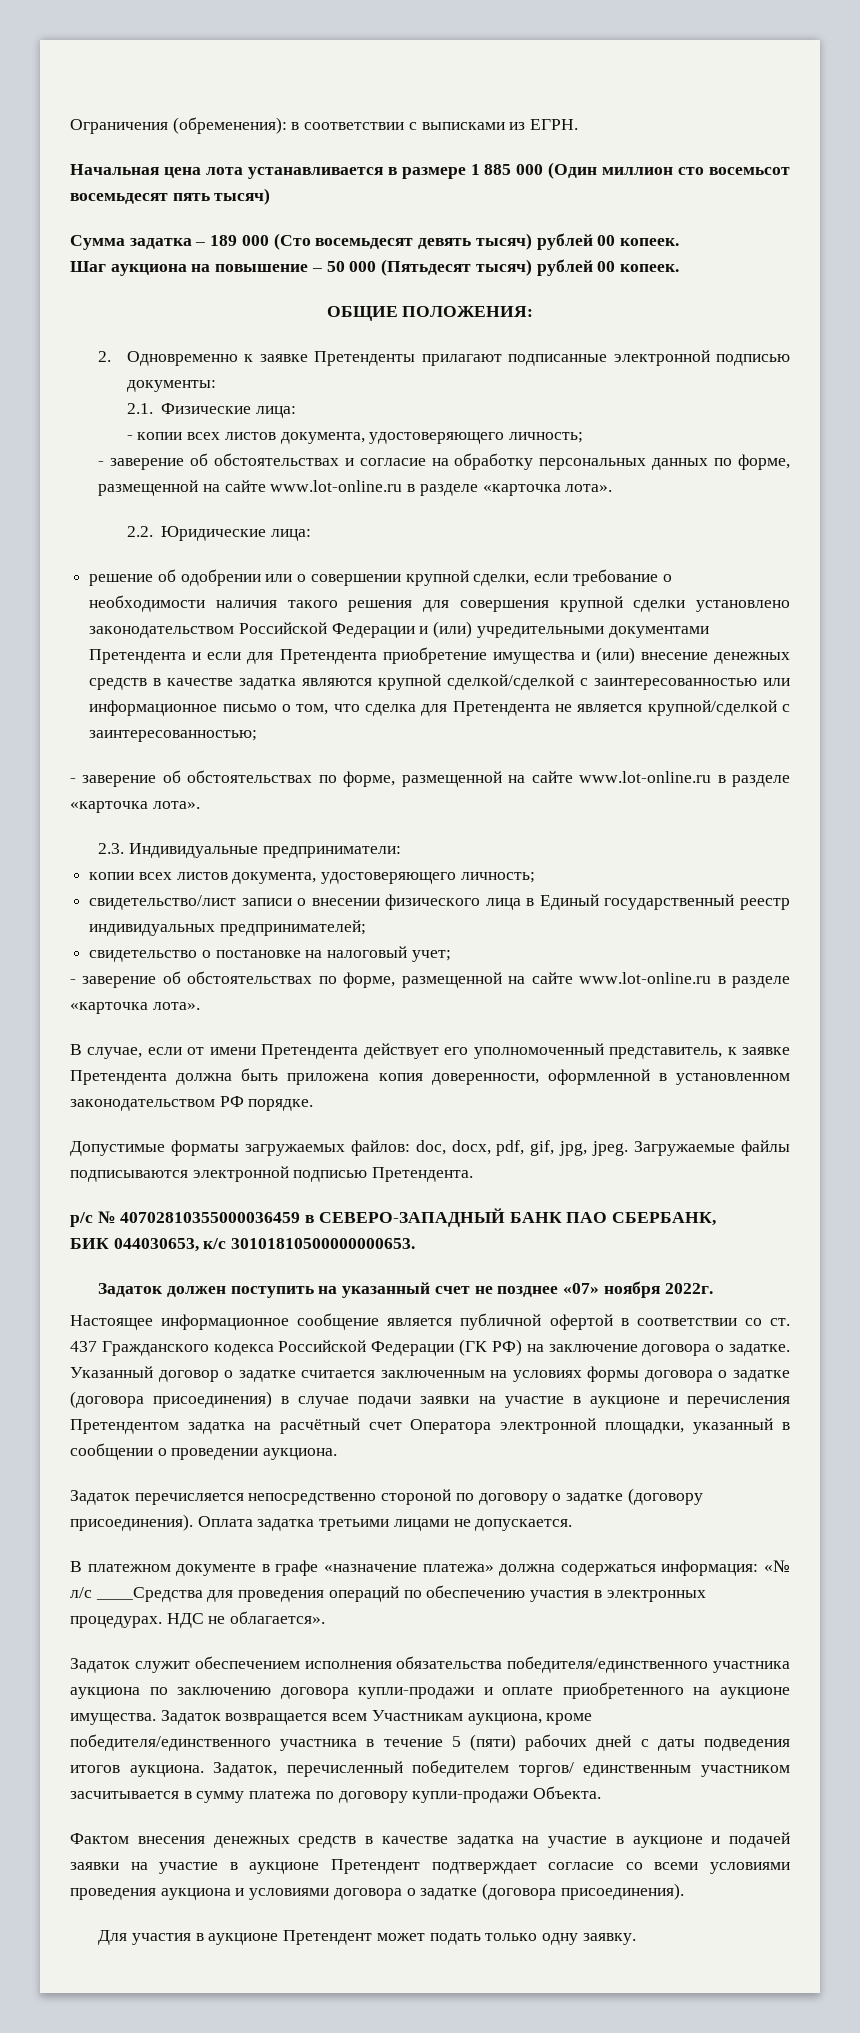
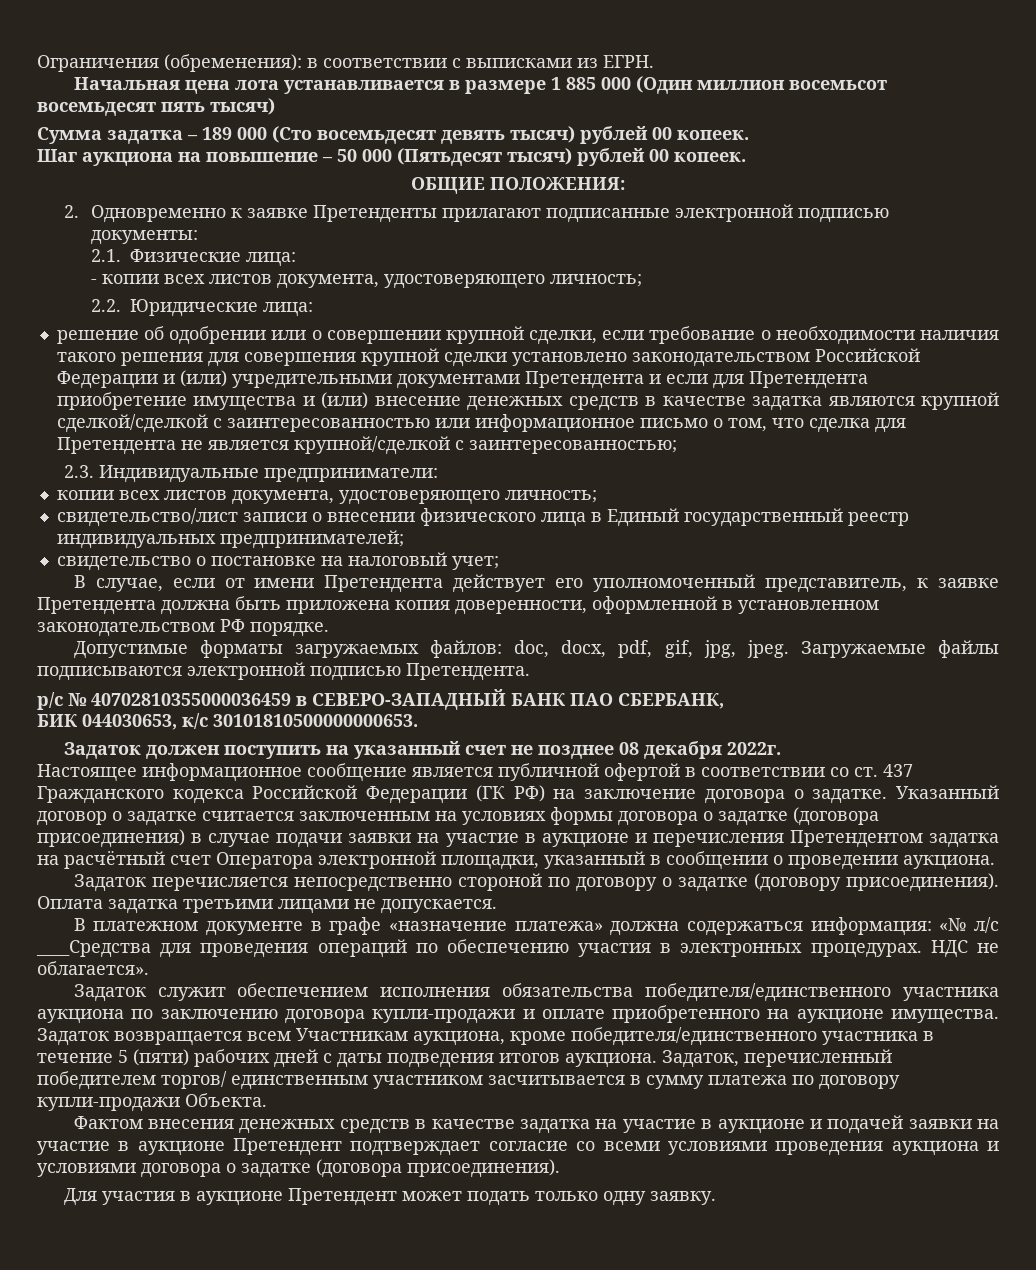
[678,167,705,175] сто -> (785, 85) none
[98,453,790,470] [98,480,613,496] // - заверение об обстоятельствах и согласие на обработку персональных данных по форме, размещенной на сайте www.lot-online.ru в разделе «карточка лота». -> (642, 280) none
[70,770,790,787] [70,801,200,813] // - заверение об обстоятельствах по форме, размещенной на сайте www.lot-online.ru в разделе «карточка лота». -> (677, 447) none
[70,971,790,988] [70,1002,200,1014] // - заверение об обстоятельствах по форме, размещенной на сайте www.lot-online.ru в разделе «карточка лота». -> (499, 563) none
[563,1281,660,1298] «07» ноября -> [618,741,722,759] 08 декабря

